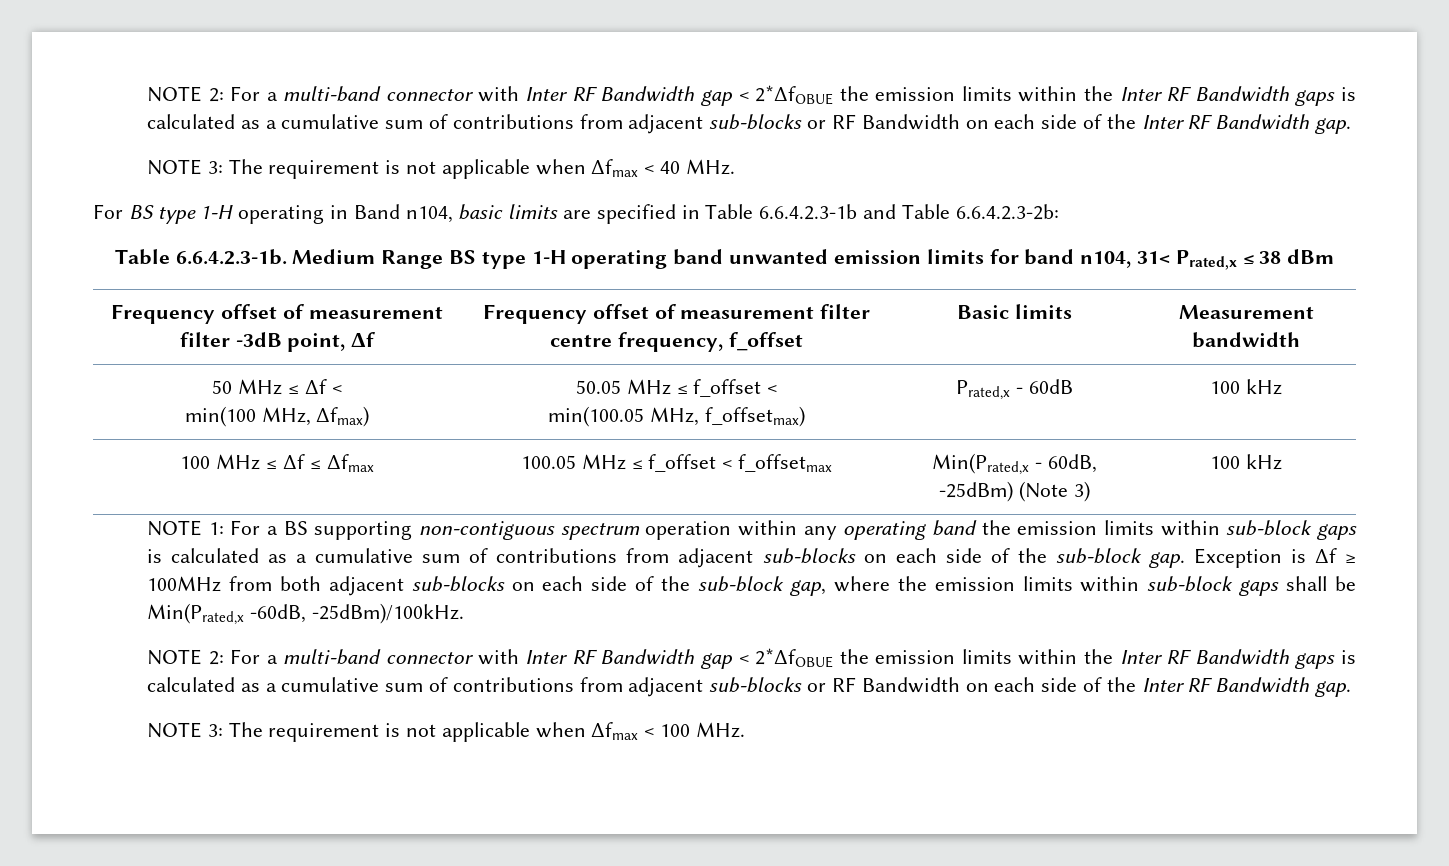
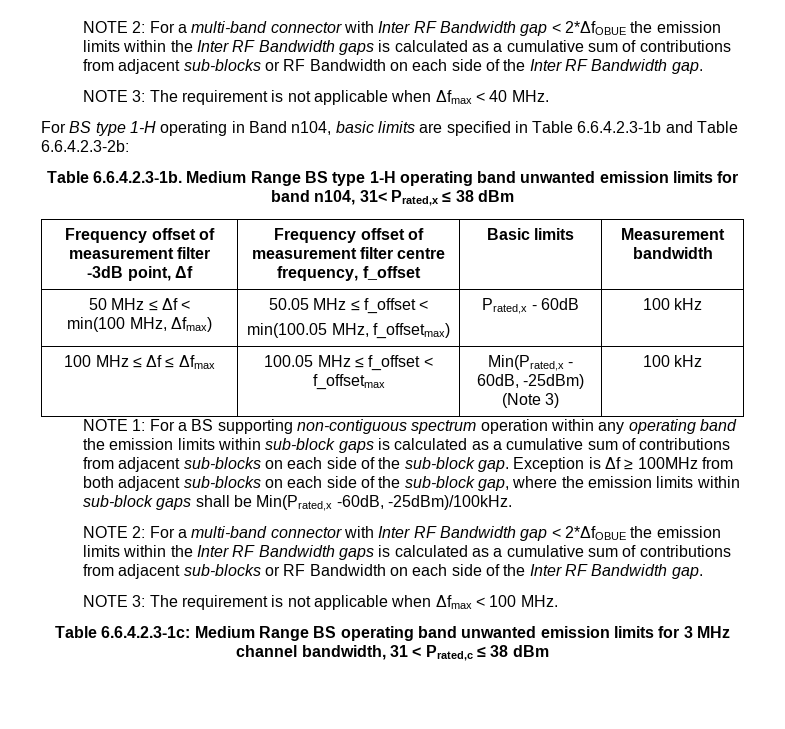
(745, 730) none -> [55,626,730,641] [236,645,549,661] // Table 6.6.4.2.3-1c: Medium Range BS operating band unwanted emission limits for 3 MHz channel bandwidth, 31 < Prated,c ≤ 38 dBm

